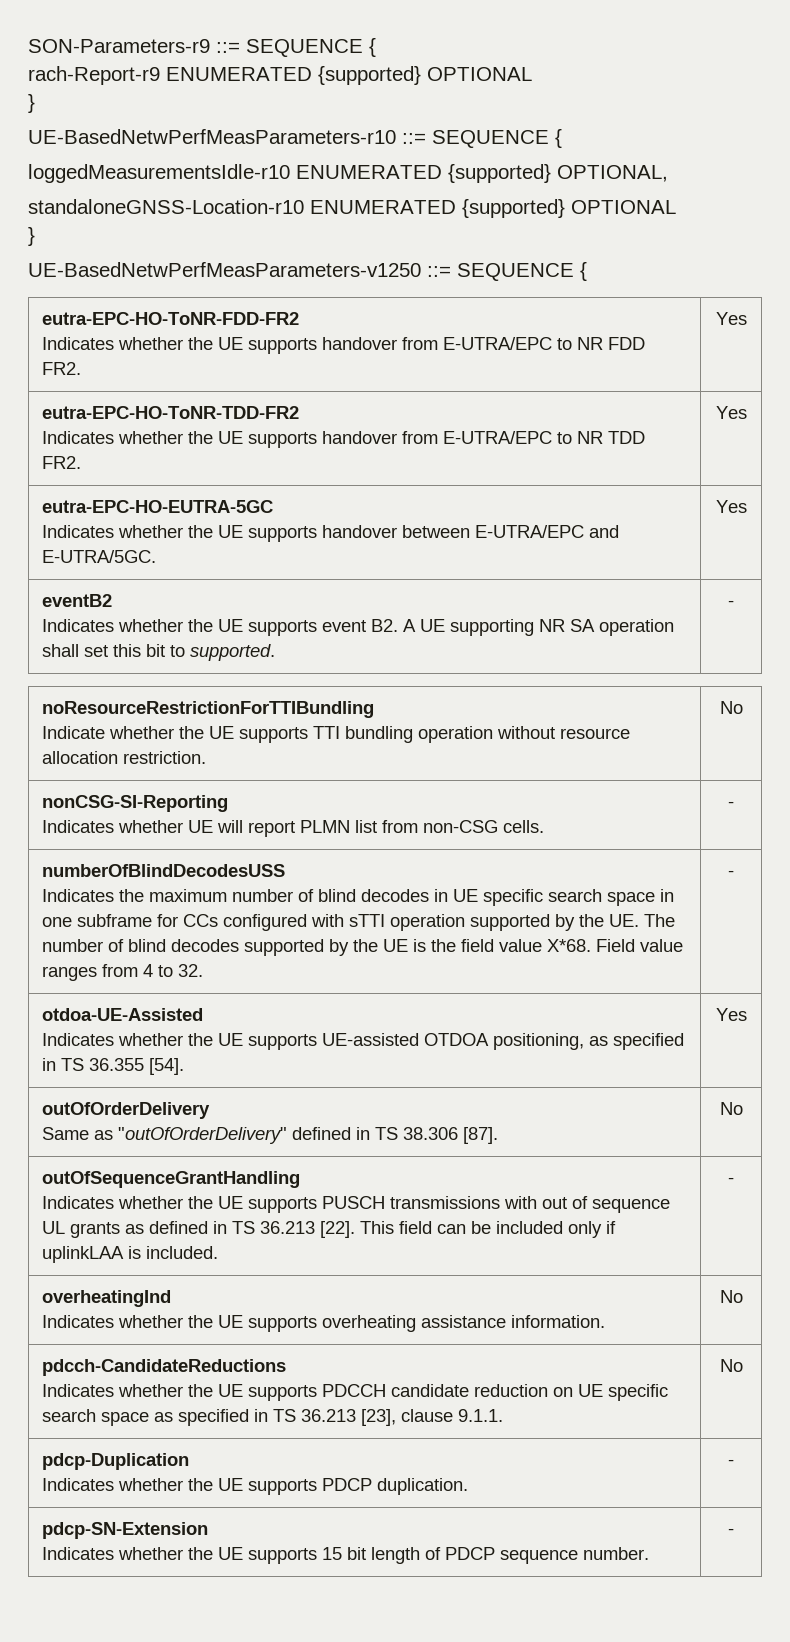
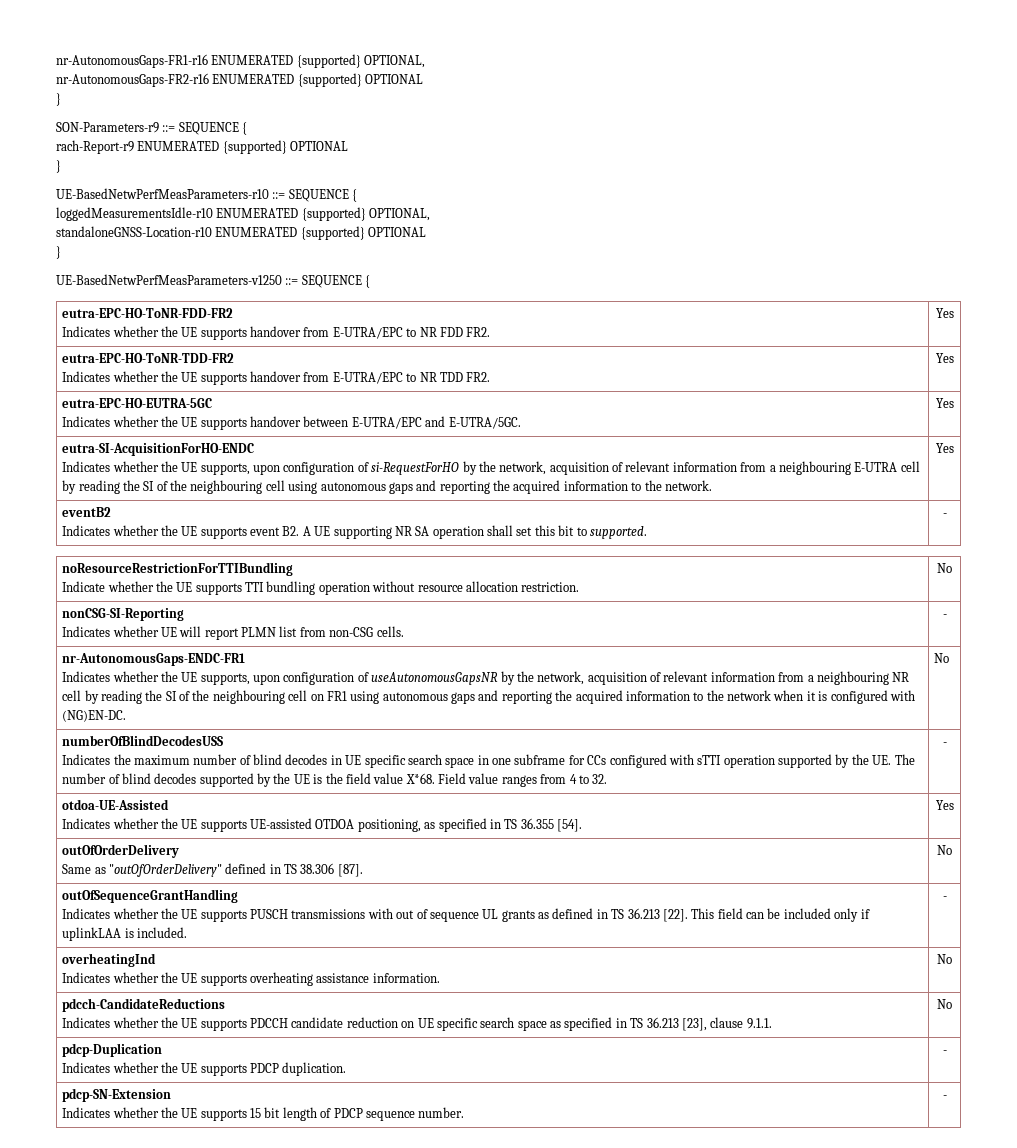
(28, 46) none -> [56,54,426,68] [56,73,424,87] [56,93,61,106] nr-AutonomousGaps-FR1-r16 ENUMERATED {supported} OPTIONAL, // nr-AutonomousGaps-FR2-r16 ENUMERATED {supported} OPTIONAL // } //
(747, 506) none -> [62,443,255,456] [62,461,920,475] [62,480,712,494] [935,443,954,453] // eutra-SI-AcquisitionForHO-ENDC // Indicates whether the UE supports, upon configuration of si-RequestForHO by the network, acquisition of relevant information from a neighbouring E-UTRA cell by reading the SI of the neighbouring cell using autonomous gaps and reporting the acquired information to the network. | Yes
(734, 804) none -> [62,653,246,666] [62,671,910,685] [62,690,915,704] [62,710,127,722] [934,653,950,663] // nr-AutonomousGaps-ENDC-FR1 // Indicates whether the UE supports, upon configuration of useAutonomousGapsNR by the network, acquisition of relevant information from a neighbouring NR cell by reading the SI of the neighbouring cell on FR1 using autonomous gaps and reporting the acquired information to the network when it is configured with (NG)EN-DC. | No

